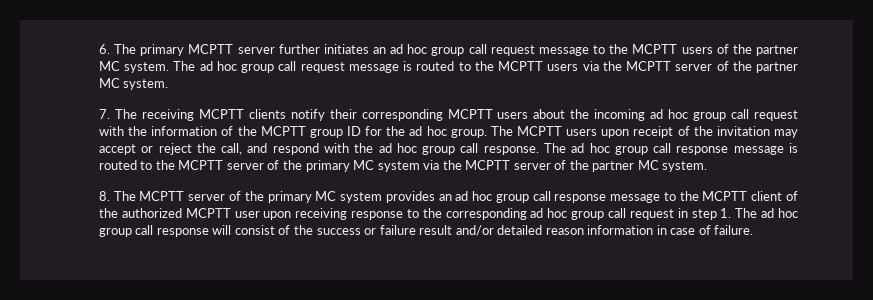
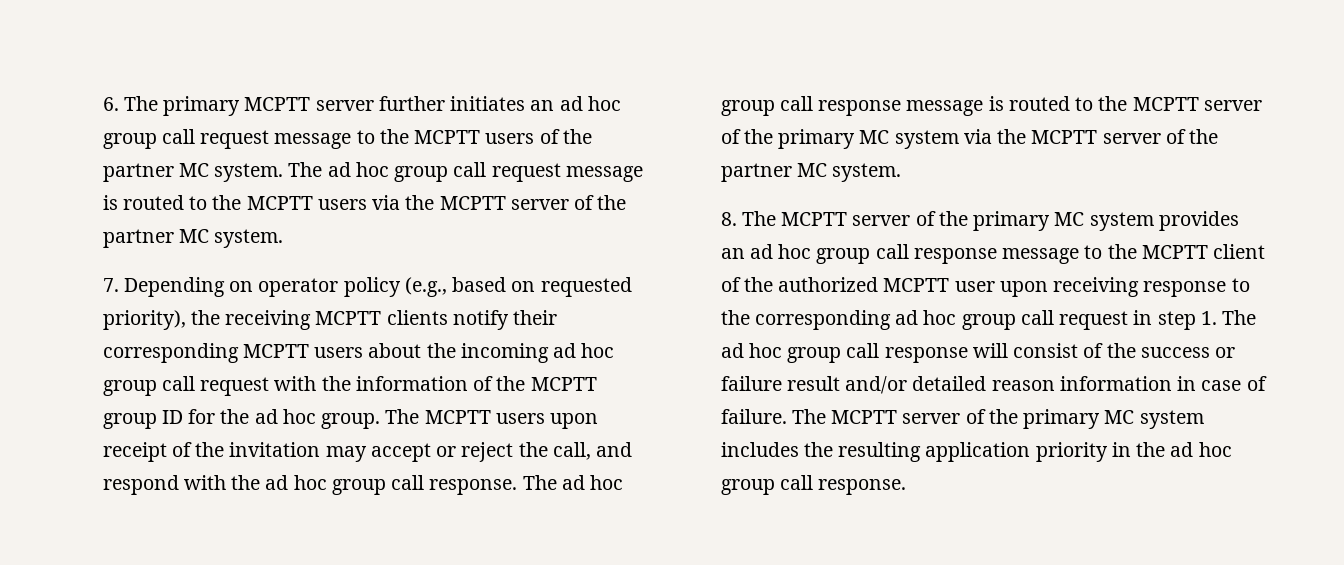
[114,109,137,119] The -> [123,277,632,297] [102,310,220,330] Depending on operator policy (e.g., based on requested priority), the
(754, 230) none -> [791,409,1204,429] [720,442,1232,462] [720,475,907,495] The MCPTT server of the primary MC system includes the resulting application priority in the ad hoc group call response.

